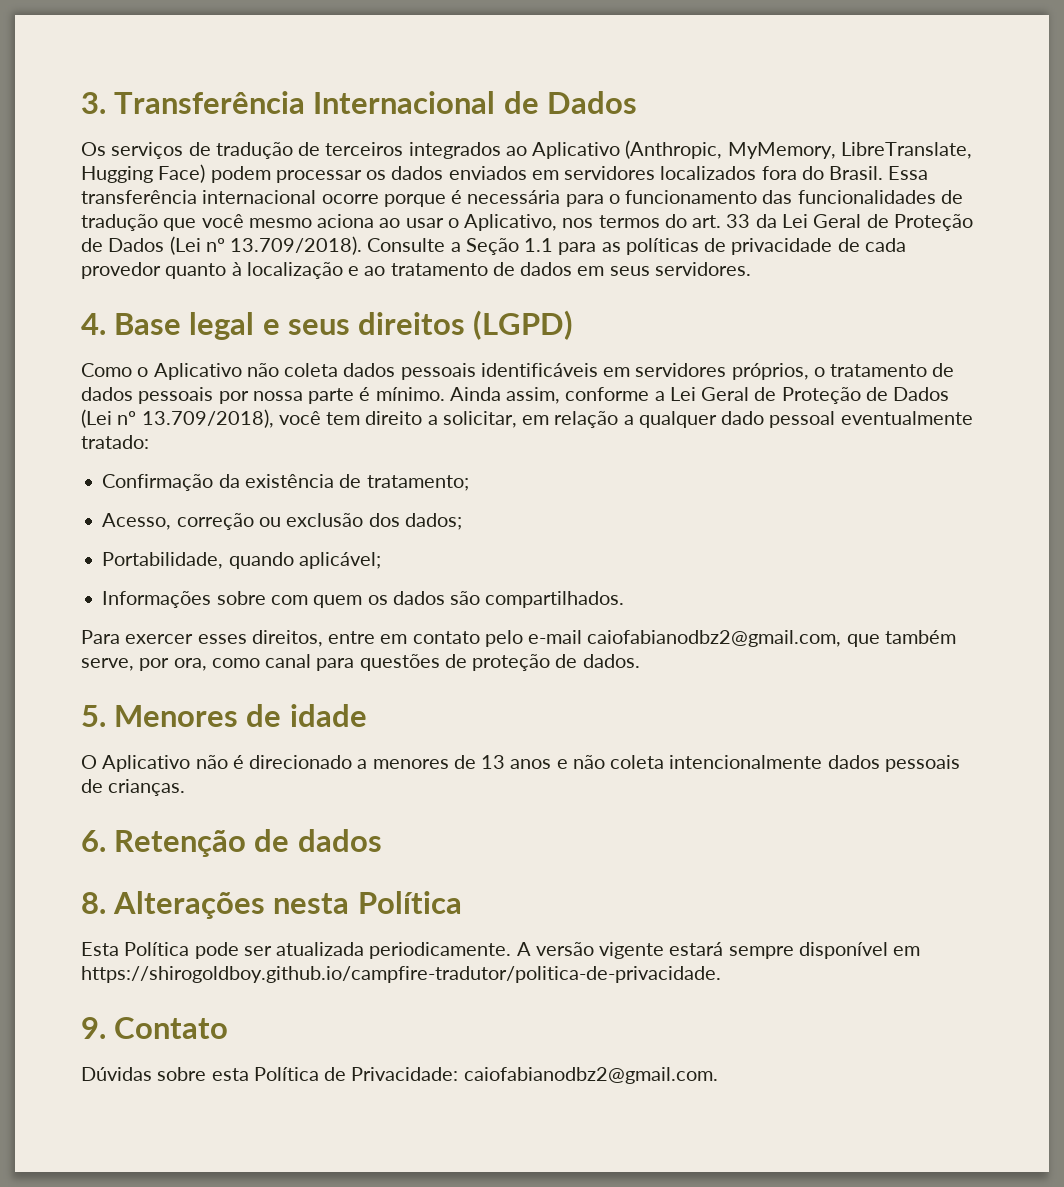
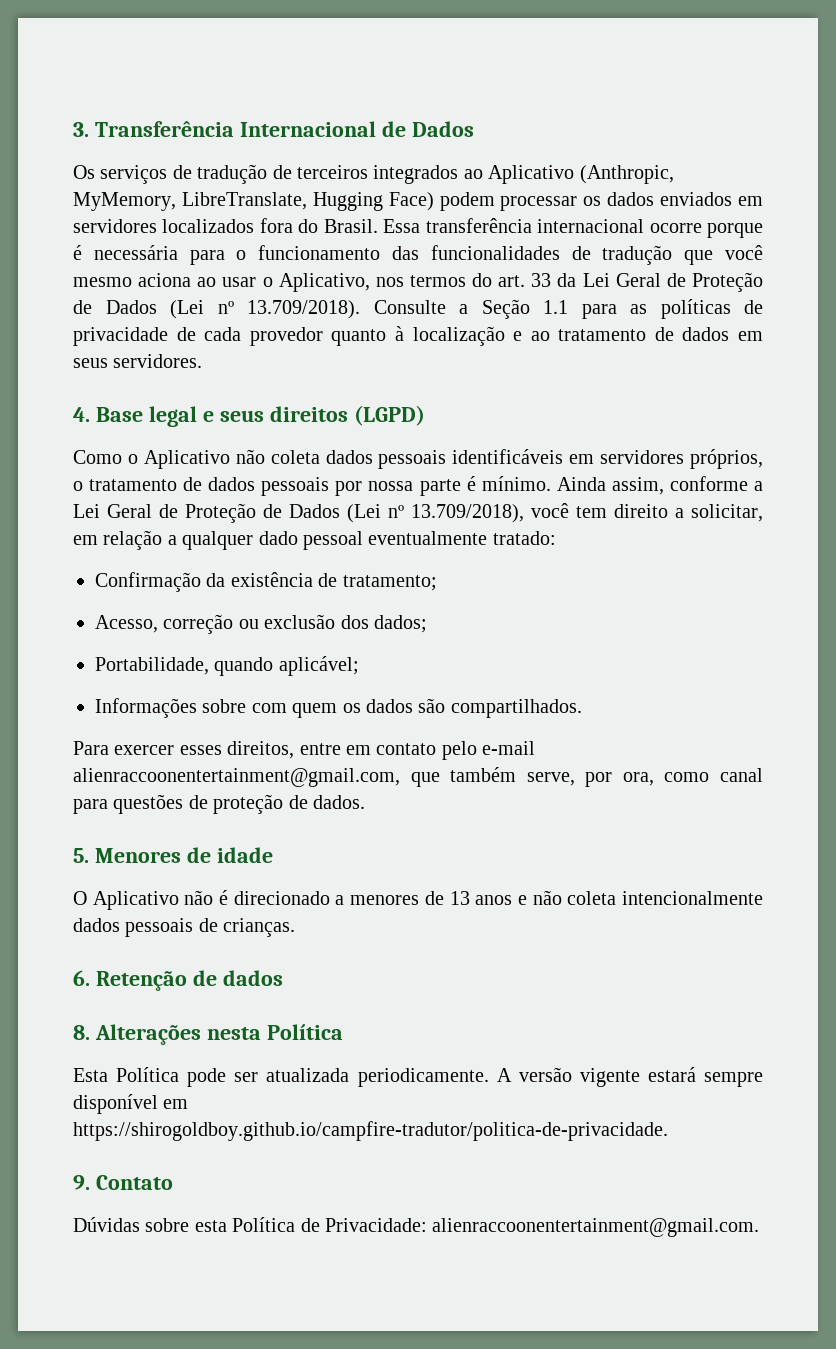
[587,630,842,647] caiofabianodbz2@gmail.com, -> [73,768,400,787] alienraccoonentertainment@gmail.com,
[463,1067,718,1084] caiofabianodbz2@gmail.com. -> [432,1218,760,1237] alienraccoonentertainment@gmail.com.

